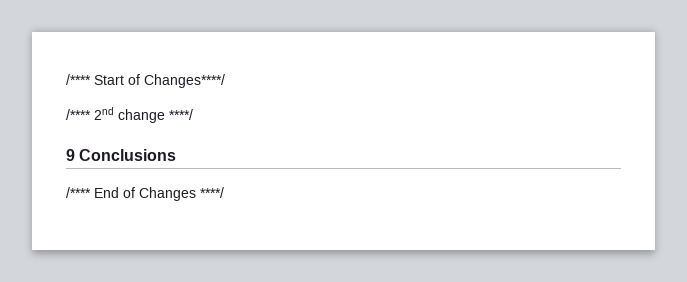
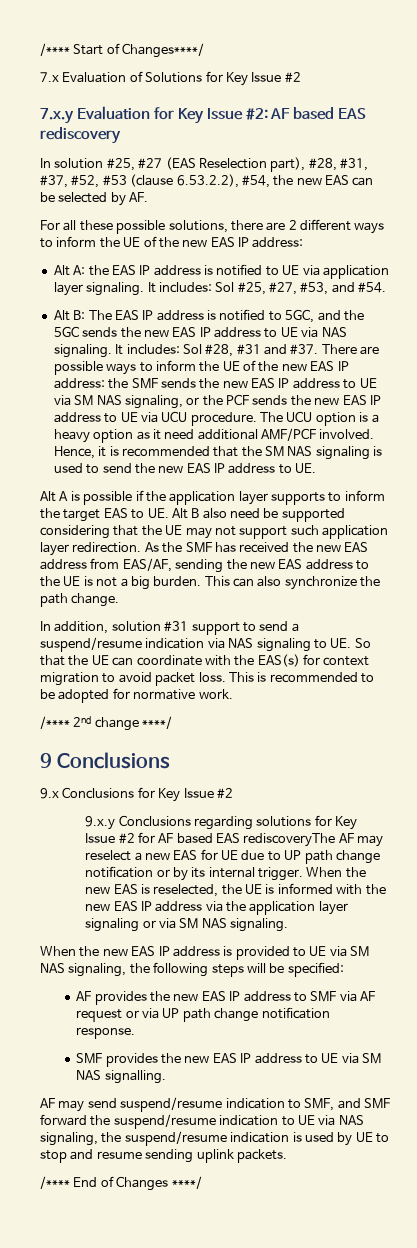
(225, 81) none -> [40,71,301,86] [40,106,367,124] [40,127,121,144] [40,157,368,172] [40,174,374,188] [40,192,149,206] [40,219,385,234] [40,236,304,248] [53,264,389,279] [53,282,387,296] [53,309,364,323] [53,326,347,338] [53,344,380,358] [53,360,349,375] [53,378,377,389] [53,394,381,409] [53,411,379,426] [53,428,375,443] [53,446,383,460] [53,463,317,474] [40,490,385,505] [40,508,345,522] [40,525,388,539] [40,542,369,556] [40,558,369,573] [40,576,381,590] [40,593,120,607] [40,621,299,635] [40,637,371,652] [40,654,370,667] [40,672,374,686] [40,688,233,703] // 7.x Evaluation of Solutions for Key Issue #2 // 7.x.y Evaluation for Key Issue #2: AF based EAS rediscovery // In solution #25, #27 (EAS Reselection part), #28, #31, #37, #52, #53 (clause 6.53.2.2), #54, the new EAS can be selected by AF. // For all these possible solutions, there are 2 different ways to inform the UE of the new EAS IP address: // Alt A: the EAS IP address is notified to UE via application layer signaling. It includes: Sol #25, #27, #53, and #54. // Alt B: The EAS IP address is notified to 5GC, and the 5GC sends the new EAS IP address to UE via NAS signaling. It includes: Sol #28, #31 and #37. There are possible ways to inform the UE of the new EAS IP address: the SMF sends the new EAS IP address to UE via SM NAS signaling, or the PCF sends the new EAS IP address to UE via UCU procedure. The UCU option is a heavy option as it need additional AMF/PCF involved. Hence, it is recommended that the SM NAS signaling is used to send the new EAS IP address to UE. // Alt A is possible if the application layer supports to inform the target EAS to UE. Alt B also need be supported considering that the UE may not support such application layer redirection. As the SMF has received the new EAS address from EAS/AF, sending the new EAS address to the UE is not a big burden. This can also synchronize the path change. // In addition, solution #31 support to send a suspend/resume indication via NAS signaling to UE. So that the UE can coordinate with the EAS(s) for context migration to avoid packet loss. This is recommended to be adopted for normative work.
(177, 155) none -> [40,787,233,802] [85,815,358,830] [85,832,384,847] [85,849,380,864] [85,866,366,881] [85,883,386,897] [85,901,348,915] [85,918,289,932] [40,946,370,960] [40,962,344,977] [76,991,376,1005] [76,1007,330,1022] [76,1027,136,1039] [76,1053,382,1067] [76,1070,166,1084] [40,1097,390,1112] [40,1114,364,1129] [40,1131,389,1146] [40,1149,287,1163] // 9.x Conclusions for Key Issue #2 // 9.x.y Conclusions regarding solutions for Key Issue #2 for AF based EAS rediscoveryThe AF may reselect a new EAS for UE due to UP path change notification or by its internal trigger. When the new EAS is reselected, the UE is informed with the new EAS IP address via the application layer signaling or via SM NAS signaling. // When the new EAS IP address is provided to UE via SM NAS signaling, the following steps will be specified: // AF provides the new EAS IP address to SMF via AF request or via UP path change notification response. // SMF provides the new EAS IP address to UE via SM NAS signalling. // AF may send suspend/resume indication to SMF, and SMF forward the suspend/resume indication to UE via NAS signaling, the suspend/resume indication is used by UE to stop and resume sending uplink packets.

